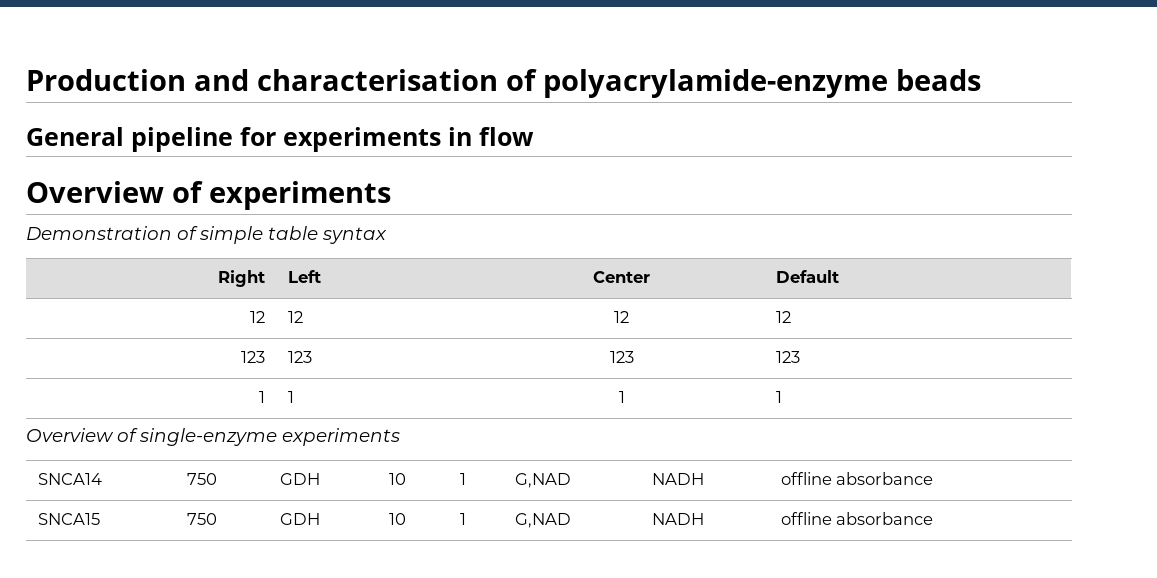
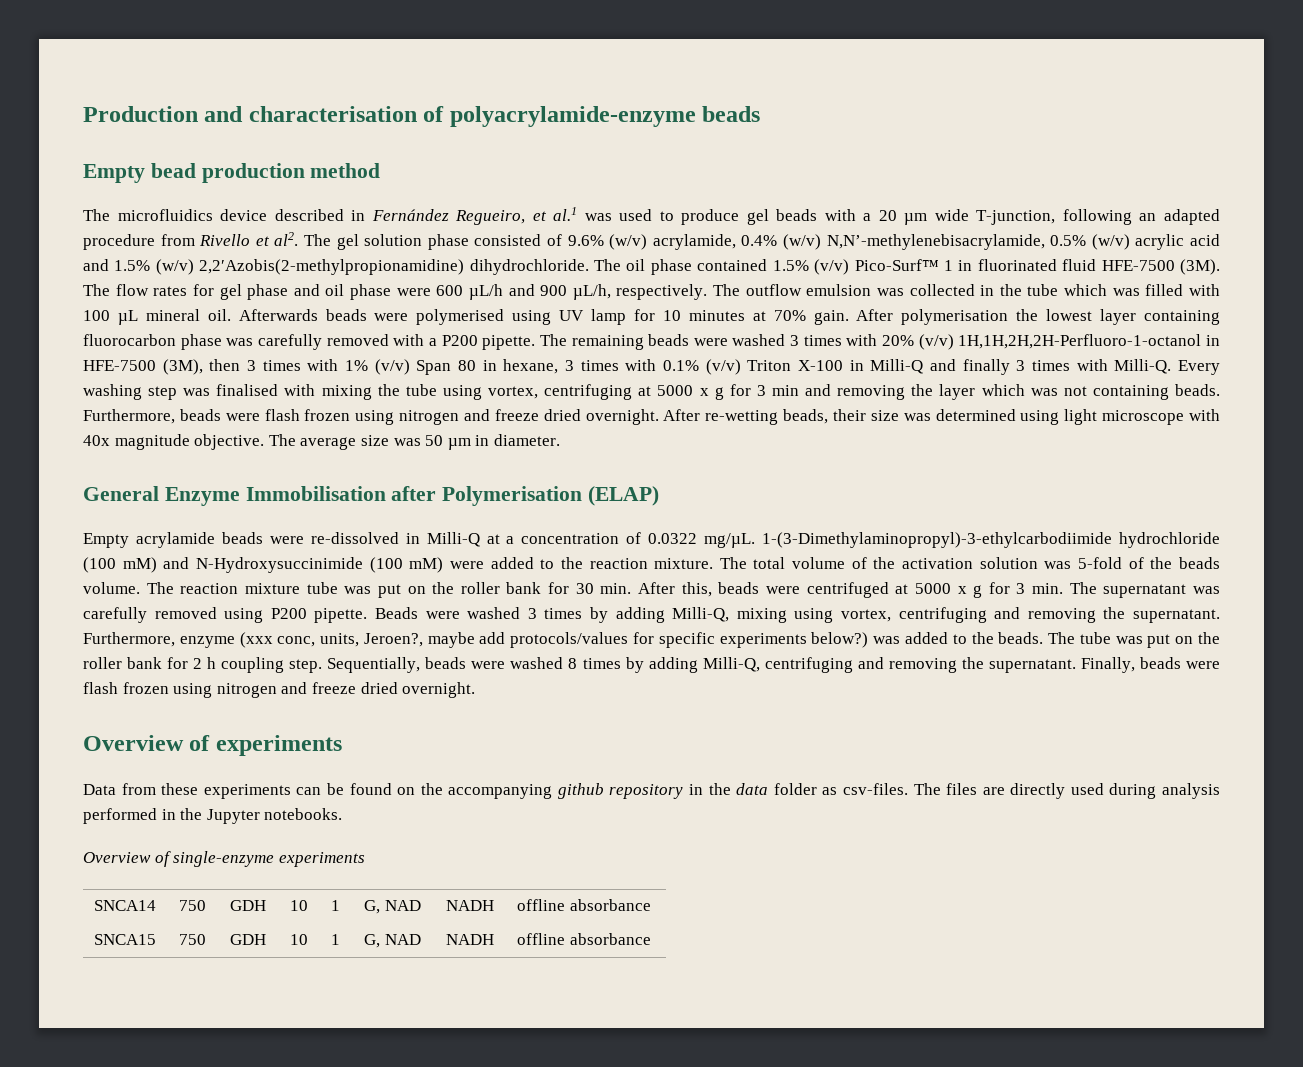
[26,127,534,152] [26,181,391,210] [26,226,387,244] [218,270,266,287] [287,270,321,283] [593,271,650,283] [775,270,839,283] [250,311,266,323] [287,311,303,323] [614,311,629,323] [775,311,791,323] [241,351,266,363] [287,351,312,363] [609,351,634,363] [775,351,800,363] [259,391,266,403] [287,391,294,403] [618,391,625,403] [775,391,782,403] General pipeline for experiments in flow // Overview of experiments // Demonstration of simple table syntax // Right | Left | Center | Default // 12 | 12 | 12 | 12 // 123 | 123 | 123 | 123 // 1 | 1 | 1 | 1 -> [83,163,381,183] [83,207,1220,225] [83,232,1220,250] [83,259,1220,275] [83,284,1221,300] [83,309,1220,325] [83,334,1220,350] [83,359,1220,375] [83,384,1221,400] [83,409,1221,425] [83,434,560,450] [83,486,660,506] [83,532,1220,548] [83,557,1221,573] [83,582,1220,598] [83,607,1221,623] [83,632,1220,648] [83,657,1220,673] [83,682,476,698] [83,735,342,756] [83,783,1221,799] [83,808,343,824] Empty bead production method // The microfluidics device described in Fernández Regueiro, et al.1 was used to produce gel beads with a 20 µm wide T-junction, following an adapted procedure from Rivello et al2. The gel solution phase consisted of 9.6% (w/v) acrylamide, 0.4% (w/v) N,N’-methylenebisacrylamide, 0.5% (w/v) acrylic acid and 1.5% (w/v) 2,2′Azobis(2-methylpropionamidine) dihydrochloride. The oil phase contained 1.5% (v/v) Pico-Surf™ 1 in fluorinated fluid HFE-7500 (3M). The flow rates for gel phase and oil phase were 600 µL/h and 900 µL/h, respectively. The outflow emulsion was collected in the tube which was filled with 100 µL mineral oil. Afterwards beads were polymerised using UV lamp for 10 minutes at 70% gain. After polymerisation the lowest layer containing fluorocarbon phase was carefully removed with a P200 pipette. The remaining beads were washed 3 times with 20% (v/v) 1H,1H,2H,2H-Perfluoro-1-octanol in HFE-7500 (3M), then 3 times with 1% (v/v) Span 80 in hexane, 3 times with 0.1% (v/v) Triton X-100 in Milli-Q and finally 3 times with Milli-Q. Every washing step was finalised with mixing the tube using vortex, centrifuging at 5000 x g for 3 min and removing the layer which was not containing beads. Furthermore, beads were flash frozen using nitrogen and freeze dried overnight. After re-wetting beads, their size was determined using light microscope with 40x magnitude objective. The average size was 50 µm in diameter. // General Enzyme Immobilisation after Polymerisation (ELAP) // Empty acrylamide beads were re-dissolved in Milli-Q at a concentration of 0.0322 mg/µL. 1-(3-Dimethylaminopropyl)-3-ethylcarbodiimide hydrochloride (100 mM) and N-Hydroxysuccinimide (100 mM) were added to the reaction mixture. The total volume of the activation solution was 5-fold of the beads volume. The reaction mixture tube was put on the roller bank for 30 min. After this, beads were centrifuged at 5000 x g for 3 min. The supernatant was carefully removed using P200 pipette. Beads were washed 3 times by adding Milli-Q, mixing using vortex, centrifuging and removing the supernatant. Furthermore, enzyme (xxx conc, units, Jeroen?, maybe add protocols/values for specific experiments below?) was added to the beads. The tube was put on the roller bank for 2 h coupling step. Sequentially, beads were washed 8 times by adding Milli-Q, centrifuging and removing the supernatant. Finally, beads were flash frozen using nitrogen and freeze dried overnight. // Overview of experiments // Data from these experiments can be found on the accompanying github repository in the data folder as csv-files. The files are directly used during analysis performed in the Jupyter notebooks.
[514,473,571,488] G,NAD -> [364,900,421,914] G, NAD
[514,513,571,528] G,NAD -> [364,934,421,948] G, NAD

